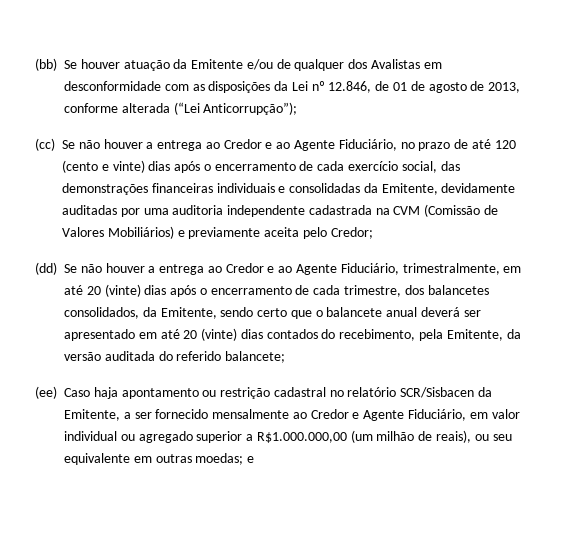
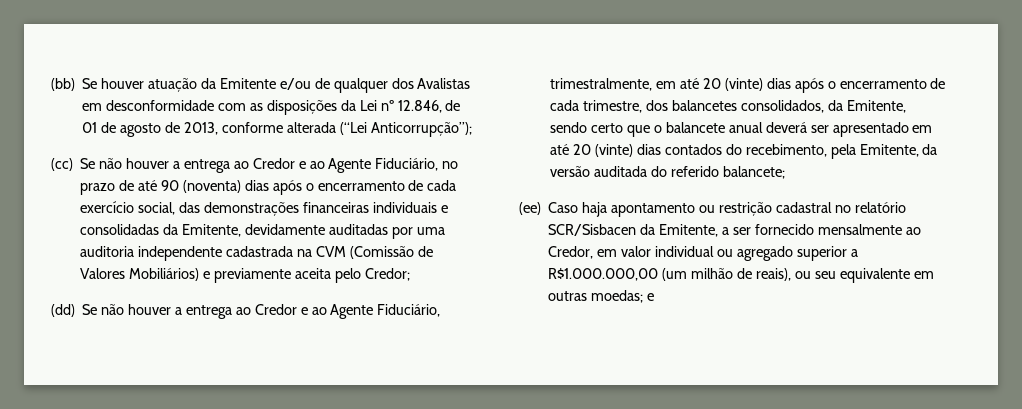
[494,140,516,149] [62,160,145,173] 120 (cento e vinte) -> [160,180,241,193] 90 (noventa)
[310,409,467,421] Credor e Agente Fiduciário, -> [548,246,594,259] Credor,

